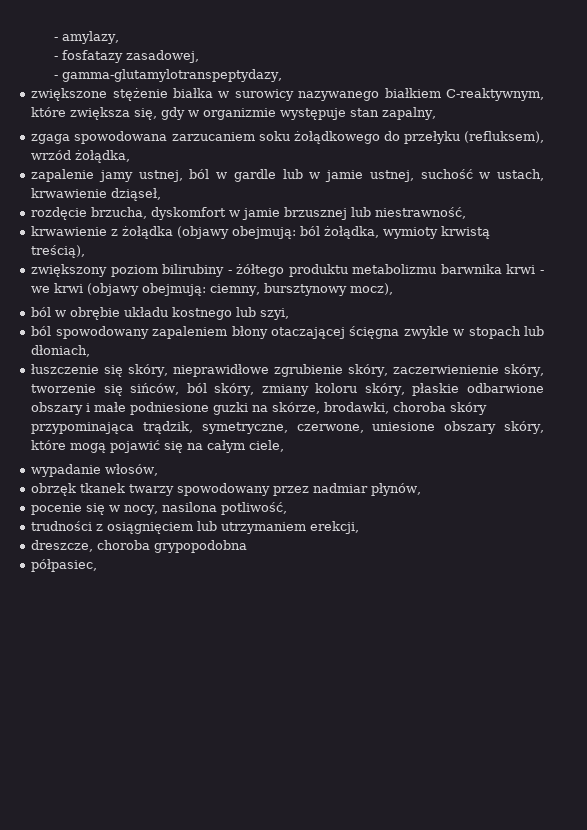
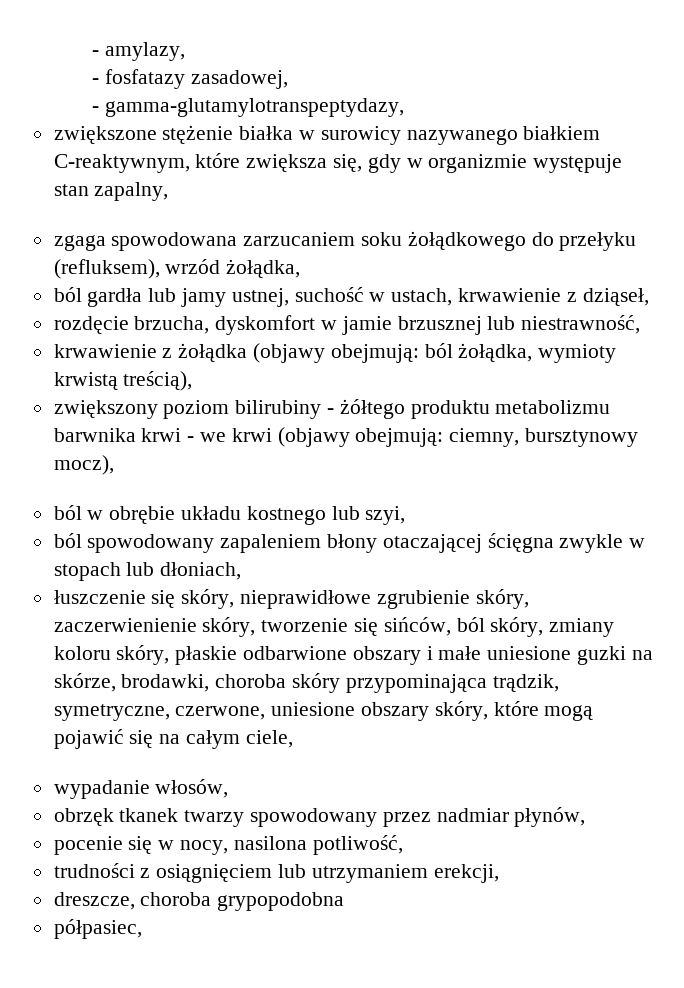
[31,169,364,182] zapalenie jamy ustnej, ból w gardle lub w jamie -> [53,287,227,307] ból gardła lub jamy
(108, 193) none -> [566,292,577,302] z
[130,402,210,415] podniesione -> [487,646,572,660] uniesione

